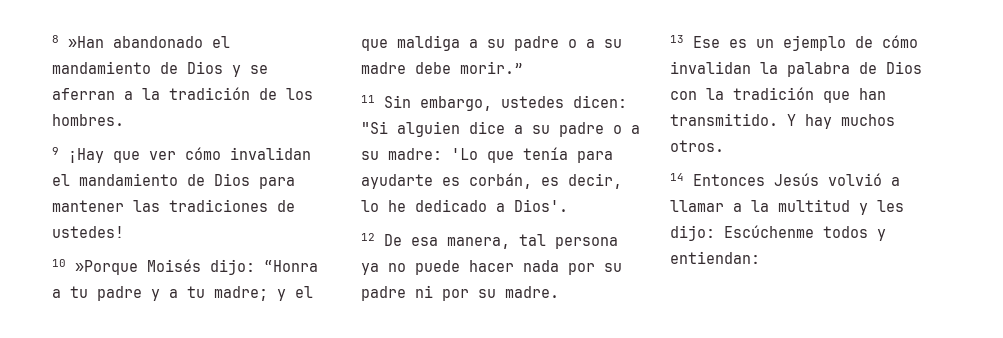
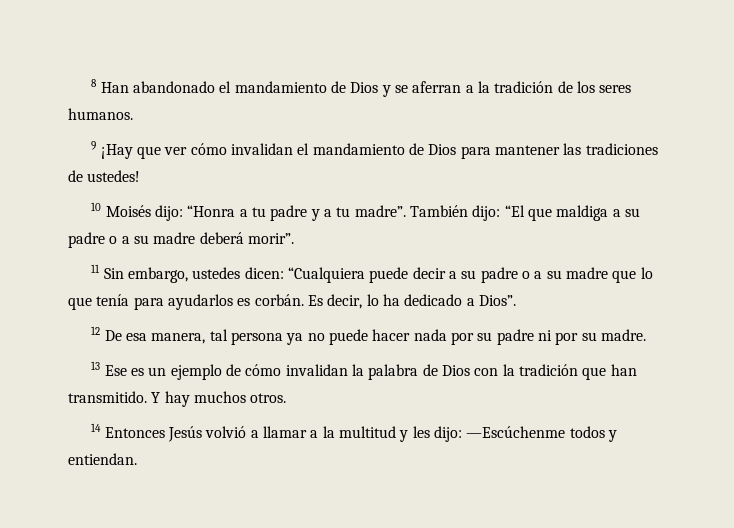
[68,36,104,48] »Han -> [100,82,129,93] Han
[52,114,124,126] hombres. -> [599,85,632,93] [68,108,133,120] seres humanos.
[75,260,138,275] »Porque -> (102, 206) none
[214,286,313,301] madre; y el -> [354,205,525,221] madre”. También dijo: “El
[415,61,523,74] debe morir.” -> [199,232,294,244] deberá morir”.
[361,121,640,137] [361,147,613,163] [361,173,559,189] "Si alguien dice a su padre o a su madre: 'Lo que tenía para ayudarte es corbán, es -> [287,267,653,283] [68,294,323,310] “Cualquiera puede decir a su padre o a su madre que lo que tenía para ayudarlos es corbán. Es
[388,200,406,212] he -> [382,294,400,306] ha
[514,199,568,212] Dios'. -> [478,295,516,306] Dios”.
[724,225,814,238] Escúchenme -> [466,426,566,438] —Escúchenme
[670,251,760,264] entiendan: -> [68,453,137,465] entiendan.

